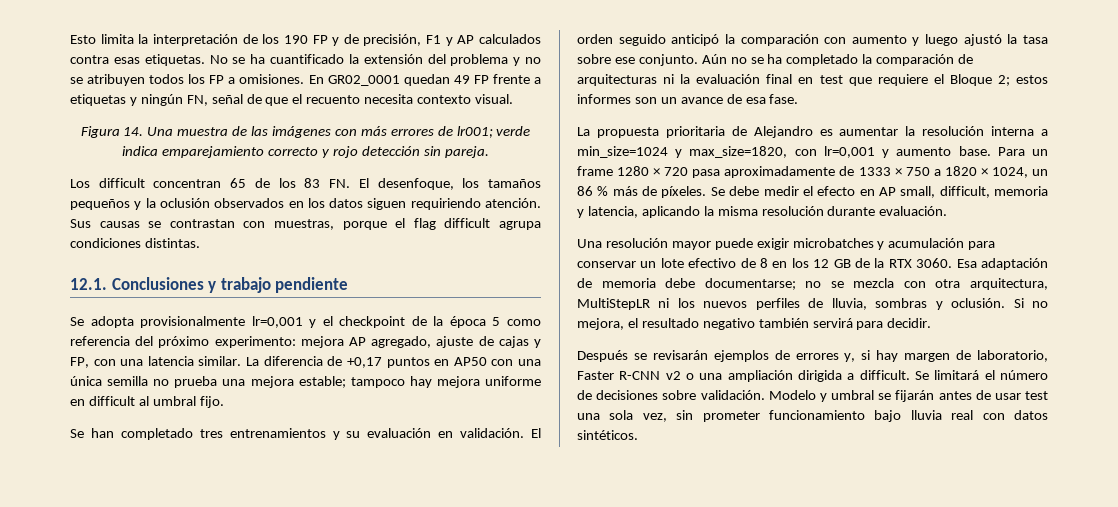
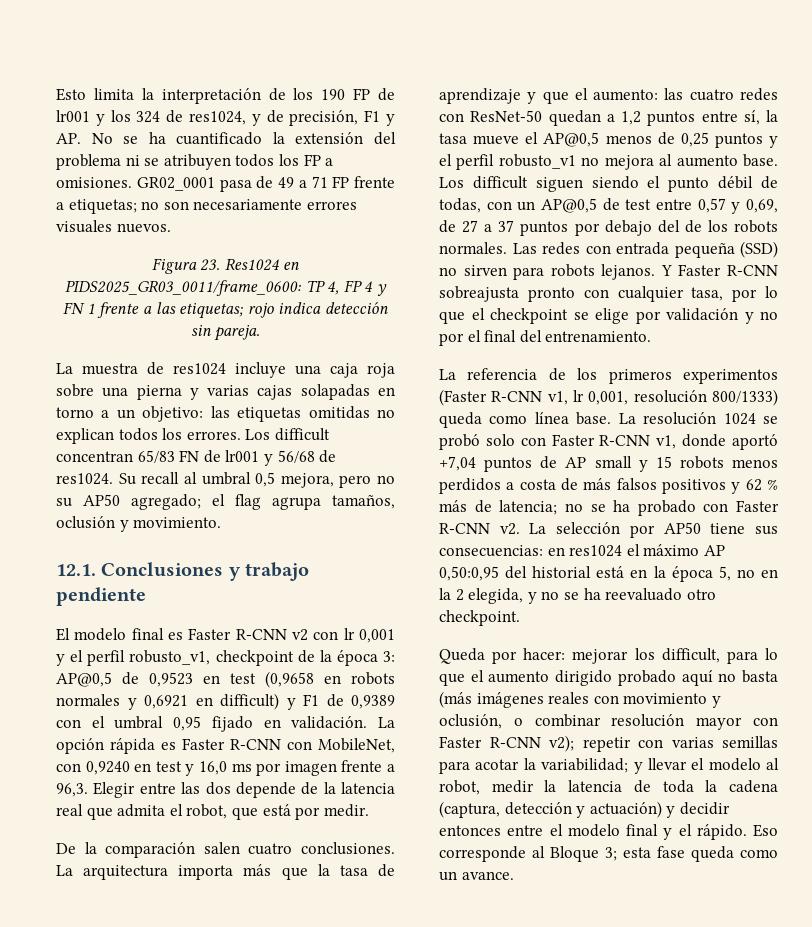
(328, 39) none -> [378,88,395,101] [56,110,246,126] de lr001 y los 324 de res1024,
[457,34,542,44] [70,54,205,66] AP calculados contra esas etiquetas. -> [56,133,81,144] AP.
[513,57,541,66] y no -> [125,155,140,166] ni
[308,74,541,86] [70,94,514,106] [80,126,531,138] [122,146,489,158] [70,178,541,190] [70,198,541,210] [70,218,542,230] [70,238,200,248] En GR02_0001 quedan 49 FP frente a etiquetas y ningún FN, señal de que el recuento necesita contexto visual. // Figura 14. Una muestra de las imágenes con más errores de lr001; verde indica emparejamiento correcto y rojo detección sin pareja. // Los difficult concentran 65 de los 83 FN. El desenfoque, los tamaños pequeños y la oclusión observados en los datos siguen requiriendo atención. Sus causas se contrastan con muestras, porque el flag difficult agrupa condiciones distintas. -> [136,176,395,192] [56,199,357,214] [56,220,171,233] [151,258,300,274] [65,280,387,296] [63,302,388,319] [190,325,261,341] [56,362,395,378] [56,384,395,400] [56,406,395,422] [56,428,330,444] [56,450,337,466] [56,472,395,488] [56,494,395,510] [56,516,222,532] GR02_0001 pasa de 49 a 71 FP frente a etiquetas; no son necesariamente errores visuales nuevos. // Figura 23. Res1024 en PIDS2025_GR03_0011/frame_0600: TP 4, FP 4 y FN 1 frente a las etiquetas; rojo indica detección sin pareja. // La muestra de res1024 incluye una caja roja sobre una pierna y varias cajas solapadas en torno a un objetivo: las etiquetas omitidas no explican todos los errores. Los difficult concentran 65/83 FN de lr001 y 56/68 de res1024. Su recall al umbral 0,5 mejora, pero no su AP50 agregado; el flag agrupa tamaños, oclusión y movimiento.
[70,316,541,328] [70,336,541,348] [70,356,542,368] [70,376,542,388] [70,396,224,408] [70,428,541,440] [577,34,1048,46] [577,54,974,66] [577,74,1048,86] [577,94,799,104] [577,126,1048,138] [577,146,1048,158] [577,166,1048,178] [577,186,1048,198] [577,206,948,218] [577,238,996,250] [577,258,1048,270] [577,278,1048,290] [577,298,1048,310] [577,318,932,330] [577,350,1048,362] [577,370,1048,382] [577,390,1048,402] [577,410,1048,422] [577,430,638,440] Se adopta provisionalmente lr=0,001 y el checkpoint de la época 5 como referencia del próximo experimento: mejora AP agregado, ajuste de cajas y FP, con una latencia similar. La diferencia de +0,17 puntos en AP50 con una única semilla no prueba una mejora estable; tampoco hay mejora uniforme en difficult al umbral fijo. // Se han completado tres entrenamientos y su evaluación en validación. El orden seguido anticipó la comparación con aumento y luego ajustó la tasa sobre ese conjunto. Aún no se ha completado la comparación de arquitecturas ni la evaluación final en test que requiere el Bloque 2; estos informes son un avance de esa fase. // La propuesta prioritaria de Alejandro es aumentar la resolución interna a min_size=1024 y max_size=1820, con lr=0,001 y aumento base. Para un frame 1280 × 720 pasa aproximadamente de 1333 × 750 a 1820 × 1024, un 86 % más de píxeles. Se debe medir el efecto en AP small, difficult, memoria y latencia, aplicando la misma resolución durante evaluación. // Una resolución mayor puede exigir microbatches y acumulación para conservar un lote efectivo de 8 en los 12 GB de la RTX 3060. Esa adaptación de memoria debe documentarse; no se mezcla con otra arquitectura, MultiStepLR ni los nuevos perfiles de lluvia, sombras y oclusión. Si no mejora, el resultado negativo también servirá para decidir. // Después se revisarán ejemplos de errores y, si hay margen de laboratorio, Faster R-CNN v2 o una ampliación dirigida a difficult. Se limitará el número de decisiones sobre validación. Modelo y umbral se fijarán antes de usar test una sola vez, sin prometer funcionamiento bajo lluvia real con datos sintéticos. -> [56,628,395,643] [56,650,395,666] [56,671,395,688] [56,693,395,710] [56,716,396,732] [56,738,395,754] [56,760,395,776] [56,782,395,798] [56,804,369,820] [56,842,395,858] [56,864,396,880] [439,88,778,104] [439,110,778,126] [439,132,778,148] [439,154,778,170] [439,176,778,192] [439,198,778,214] [439,220,778,236] [439,241,778,258] [439,264,778,280] [439,286,778,302] [439,308,778,324] [439,330,652,346] [439,368,778,384] [439,389,778,406] [439,412,778,428] [439,434,778,450] [439,456,778,472] [439,478,778,494] [439,500,779,516] [439,522,778,538] [439,544,725,557] [439,566,778,582] [439,588,716,604] [439,610,520,626] [439,648,778,664] [439,670,778,686] [439,691,721,708] [439,714,778,730] [439,735,778,752] [439,758,779,774] [439,780,778,795] [439,801,730,818] [439,824,778,840] [439,846,778,862] [439,871,514,881] El modelo final es Faster R-CNN v2 con lr 0,001 y el perfil robusto_v1, checkpoint de la época 3: AP@0,5 de 0,9523 en test (0,9658 en robots normales y 0,6921 en difficult) y F1 de 0,9389 con el umbral 0,95 fijado en validación. La opción rápida es Faster R-CNN con MobileNet, con 0,9240 en test y 16,0 ms por imagen frente a 96,3. Elegir entre las dos depende de la latencia real que admita el robot, que está por medir. // De la comparación salen cuatro conclusiones. La arquitectura importa más que la tasa de aprendizaje y que el aumento: las cuatro redes con ResNet-50 quedan a 1,2 puntos entre sí, la tasa mueve el AP@0,5 menos de 0,25 puntos y el perfil robusto_v1 no mejora al aumento base. Los difficult siguen siendo el punto débil de todas, con un AP@0,5 de test entre 0,57 y 0,69, de 27 a 37 puntos por debajo del de los robots normales. Las redes con entrada pequeña (SSD) no sirven para robots lejanos. Y Faster R-CNN sobreajusta pronto con cualquier tasa, por lo que el checkpoint se elige por validación y no por el final del entrenamiento. // La referencia de los primeros experimentos (Faster R-CNN v1, lr 0,001, resolución 800/1333) queda como línea base. La resolución 1024 se probó solo con Faster R-CNN v1, donde aportó +7,04 puntos de AP small y 15 robots menos perdidos a costa de más falsos positivos y 62 % más de latencia; no se ha probado con Faster R-CNN v2. La selección por AP50 tiene sus consecuencias: en res1024 el máximo AP 0,50:0,95 del historial está en la época 5, no en la 2 elegida, y no se ha reevaluado otro checkpoint. // Queda por hacer: mejorar los difficult, para lo que el aumento dirigido probado aquí no basta (más imágenes reales con movimiento y oclusión, o combinar resolución mayor con Faster R-CNN v2); repetir con varias semillas para acotar la variabilidad; y llevar el modelo al robot, medir la latencia de toda la cadena (captura, detección y actuación) y decidir entonces entre el modelo final y el rápido. Eso corresponde al Bloque 3; esta fase queda como un avance.

